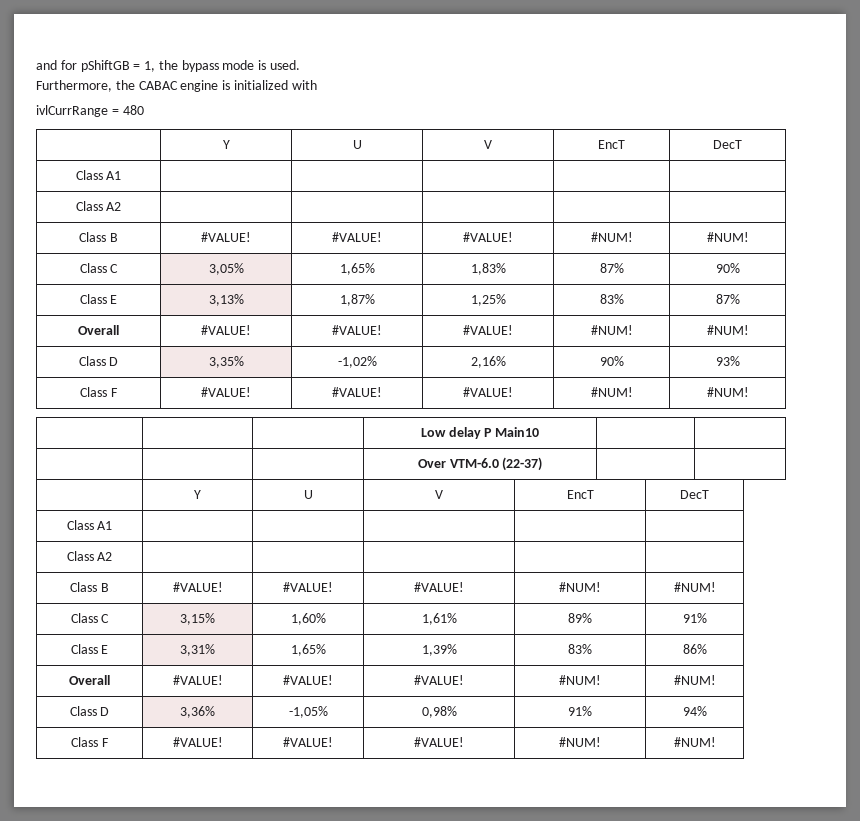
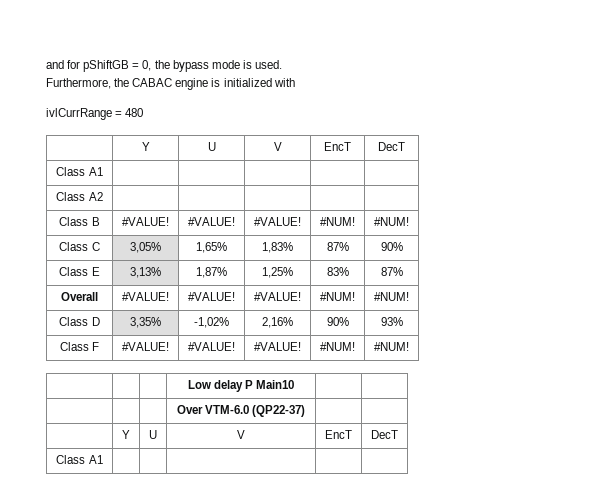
[144,61,156,72] 1, -> [142,60,152,71] 0,
[502,457,543,471] [194,490,201,499] [303,490,313,499] [435,490,443,499] [566,490,594,499] [680,490,709,499] [66,520,113,530] [66,551,113,561] [70,582,109,592] [172,582,223,592] [283,582,333,592] [414,582,464,592] [559,582,601,592] [673,582,716,592] [70,613,110,623] [180,613,215,625] [290,613,326,625] [421,613,457,625] [568,613,592,623] [682,613,707,623] [70,644,109,654] [180,644,215,656] [290,644,326,656] [421,644,457,656] [568,644,592,654] [682,644,707,654] [69,675,110,685] [172,675,223,685] [283,675,333,685] [414,675,464,685] [559,675,601,685] [673,675,716,685] [69,706,110,716] [180,706,215,718] [288,706,328,718] [421,706,457,718] [568,706,592,716] [682,706,707,716] [71,737,109,747] [172,737,223,747] [283,737,333,747] [414,737,464,747] [559,737,601,747] [673,737,716,747] (22-37) | | // | Y | U | V | EncT | DecT // Class A1 | | | | | // Class A2 | | | | | // Class B | #VALUE! | #VALUE! | #VALUE! | #NUM! | #NUM! // Class C | 3,15% | 1,60% | 1,61% | 89% | 91% // Class E | 3,31% | 1,65% | 1,39% | 83% | 86% // Overall | #VALUE! | #VALUE! | #VALUE! | #NUM! | #NUM! // Class D | 3,36% | -1,05% | 0,98% | 91% | 94% // Class F | #VALUE! | #VALUE! | #VALUE! | #NUM! | #NUM! -> [252,405,306,417] [122,430,130,439] [149,430,157,439] [236,430,245,439] [325,430,352,439] [371,430,398,439] [56,455,103,464] (QP22-37) | | // | Y | U | V | EncT | DecT // Class A1 | | | | |

